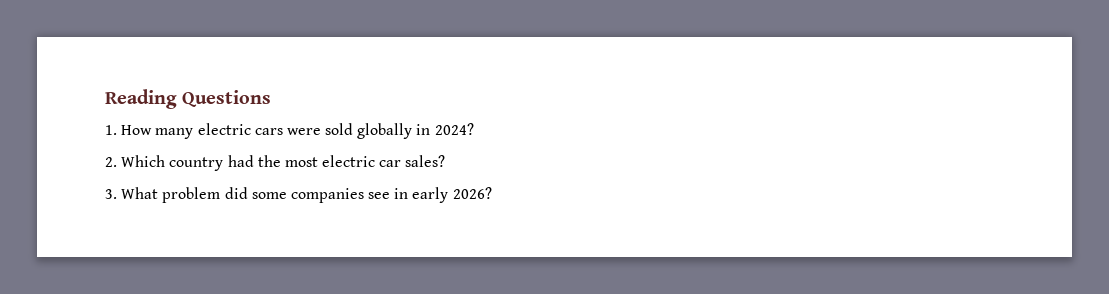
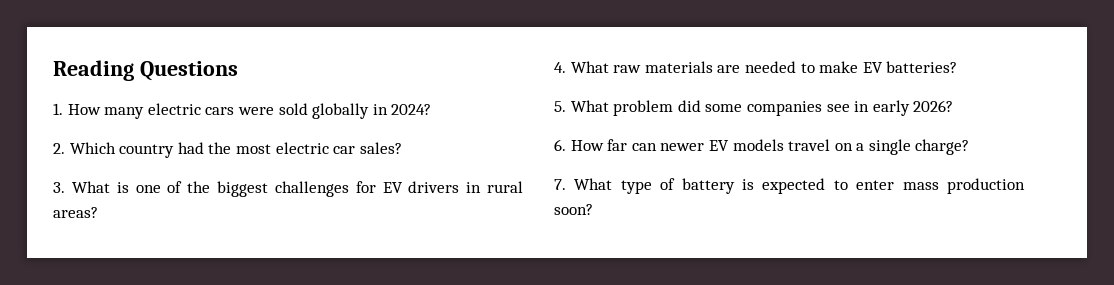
(159, 193) none -> [116,181,523,197] [53,207,98,218] [554,61,958,73] [554,100,609,112] is one of the biggest challenges for EV drivers in rural areas? // 4. What raw materials are needed to make EV batteries? // 5. What
(492, 193) none -> [554,139,970,155] [554,178,1025,194] [554,204,593,215] // 6. How far can newer EV models travel on a single charge? // 7. What type of battery is expected to enter mass production soon?

